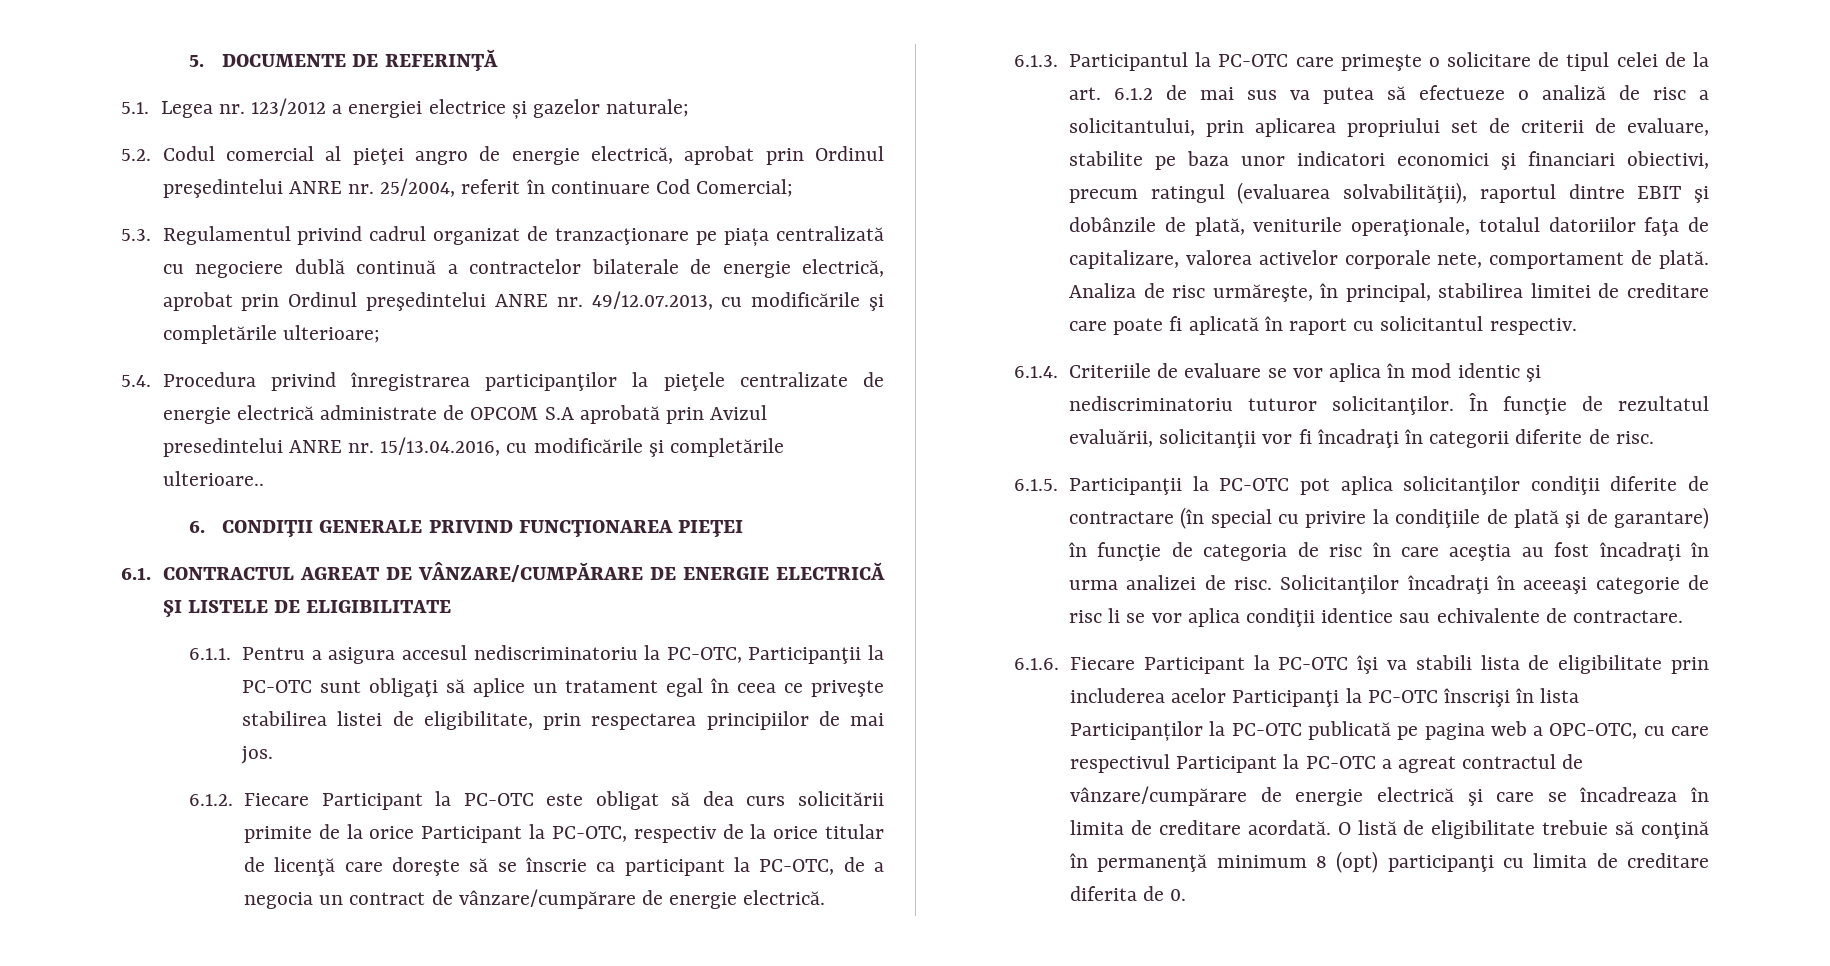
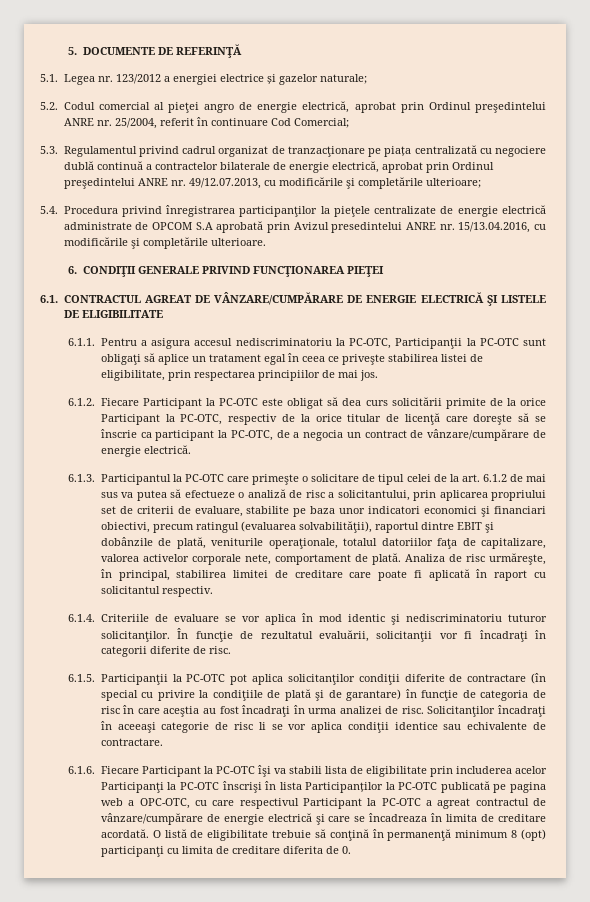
[162,471,264,486] ulterioare.. -> [210,238,266,246] ulterioare.

